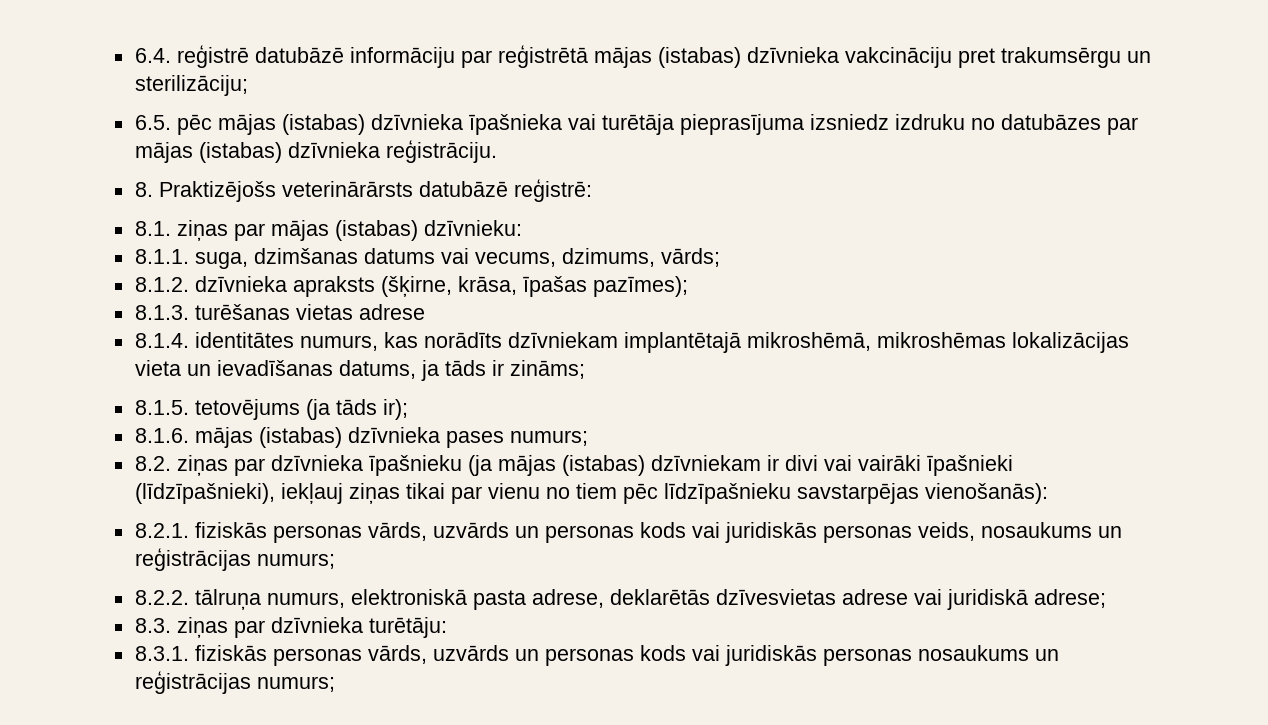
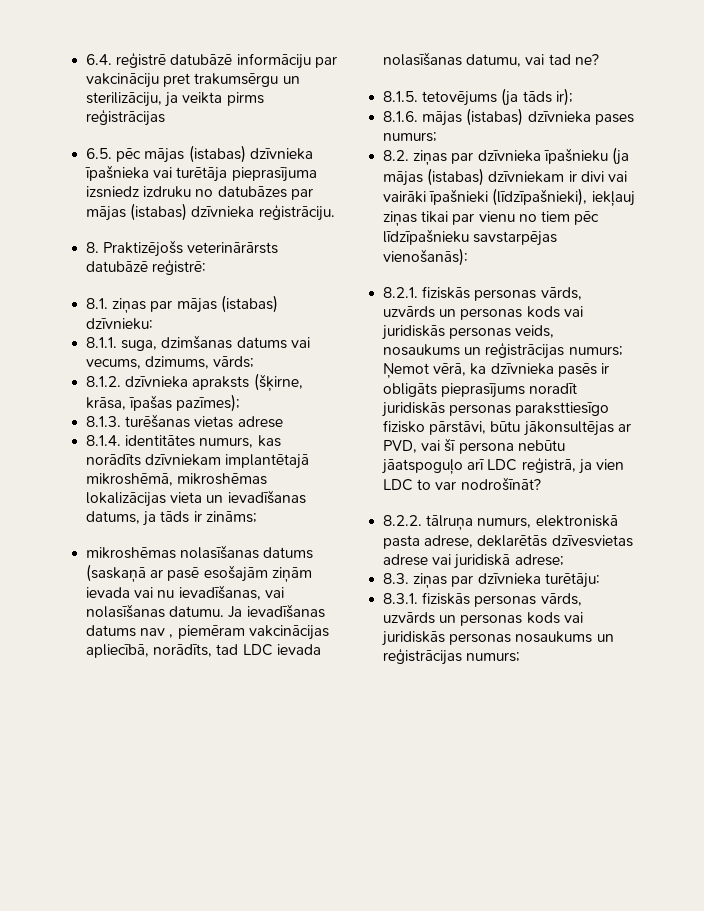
[497,45,1151,68] [134,75,248,96] reģistrētā mājas (istabas) dzīvnieka vakcināciju pret trakumsērgu un sterilizāciju; -> [86,73,300,88] [86,92,264,107] [86,109,166,126] vakcināciju pret trakumsērgu un sterilizāciju, ja veikta pirms reģistrācijas
(585, 369) none -> [86,545,314,559] [86,564,312,583] [86,585,284,600] [86,604,325,618] [86,625,329,640] [86,644,321,658] [383,52,599,67] // mikroshēmas nolasīšanas datums (saskaņā ar pasē esošajām ziņām ievada vai nu ievadīšanas, vai nolasīšanas datumu. Ja ievadīšanas datums nav , piemēram vakcinācijas apliecībā, norādīts, tad LDC ievada nolasīšanas datumu, vai tad ne?
(335, 561) none -> [383,363,609,379] [383,383,578,398] [382,402,610,417] [383,420,631,436] [383,438,565,454] [382,457,624,475] [383,477,541,491] Ņemot vērā, ka dzīvnieka pasēs ir obligāts pieprasījums noradīt juridiskās personas paraksttiesīgo fizisko pārstāvi, būtu jākonsultējas ar PVD, vai šī persona nebūtu jāatspoguļo arī LDC reģistrā, ja vien LDC to var nodrošīnāt?

